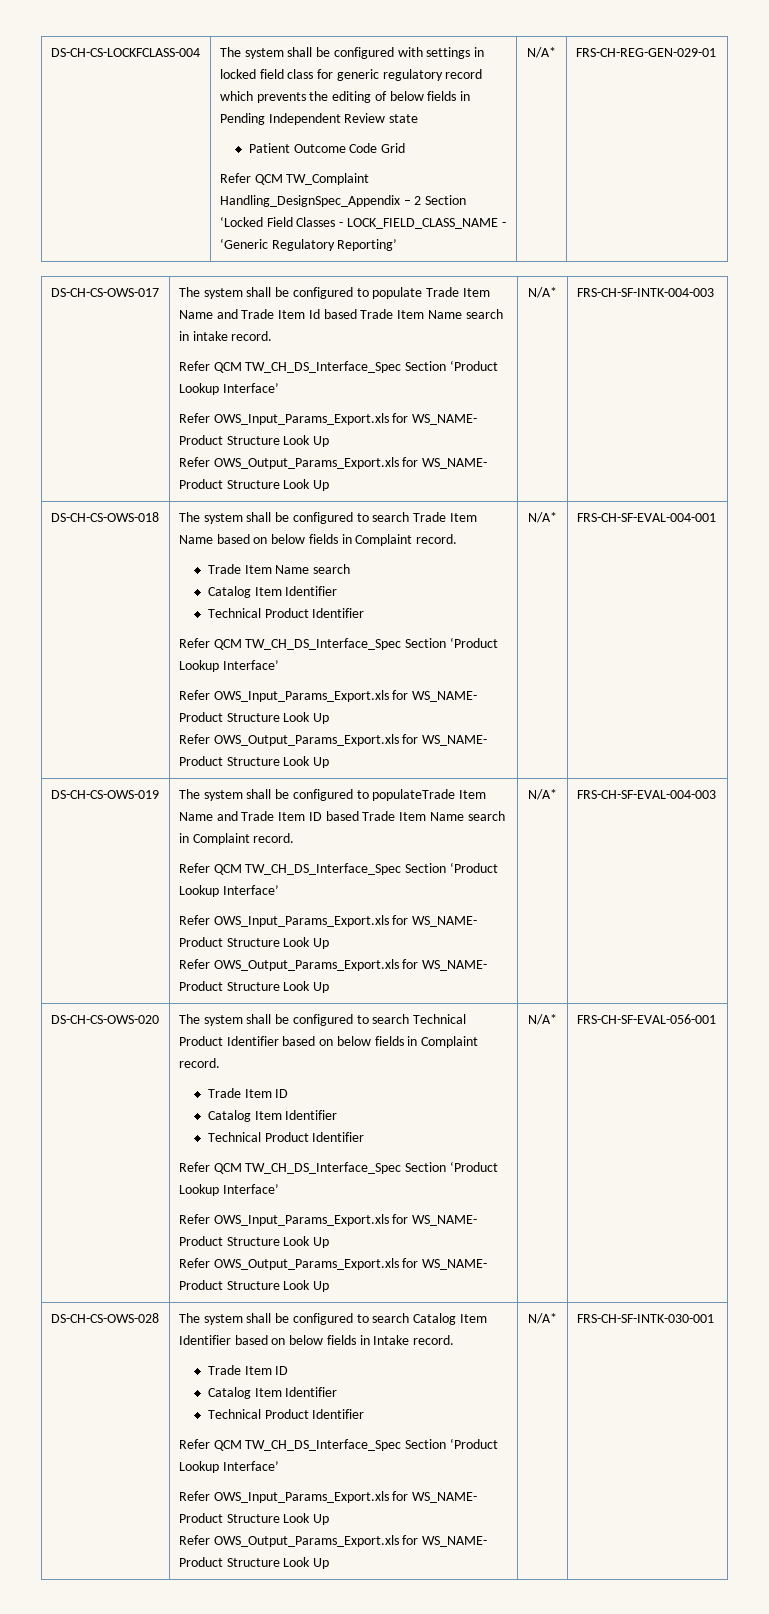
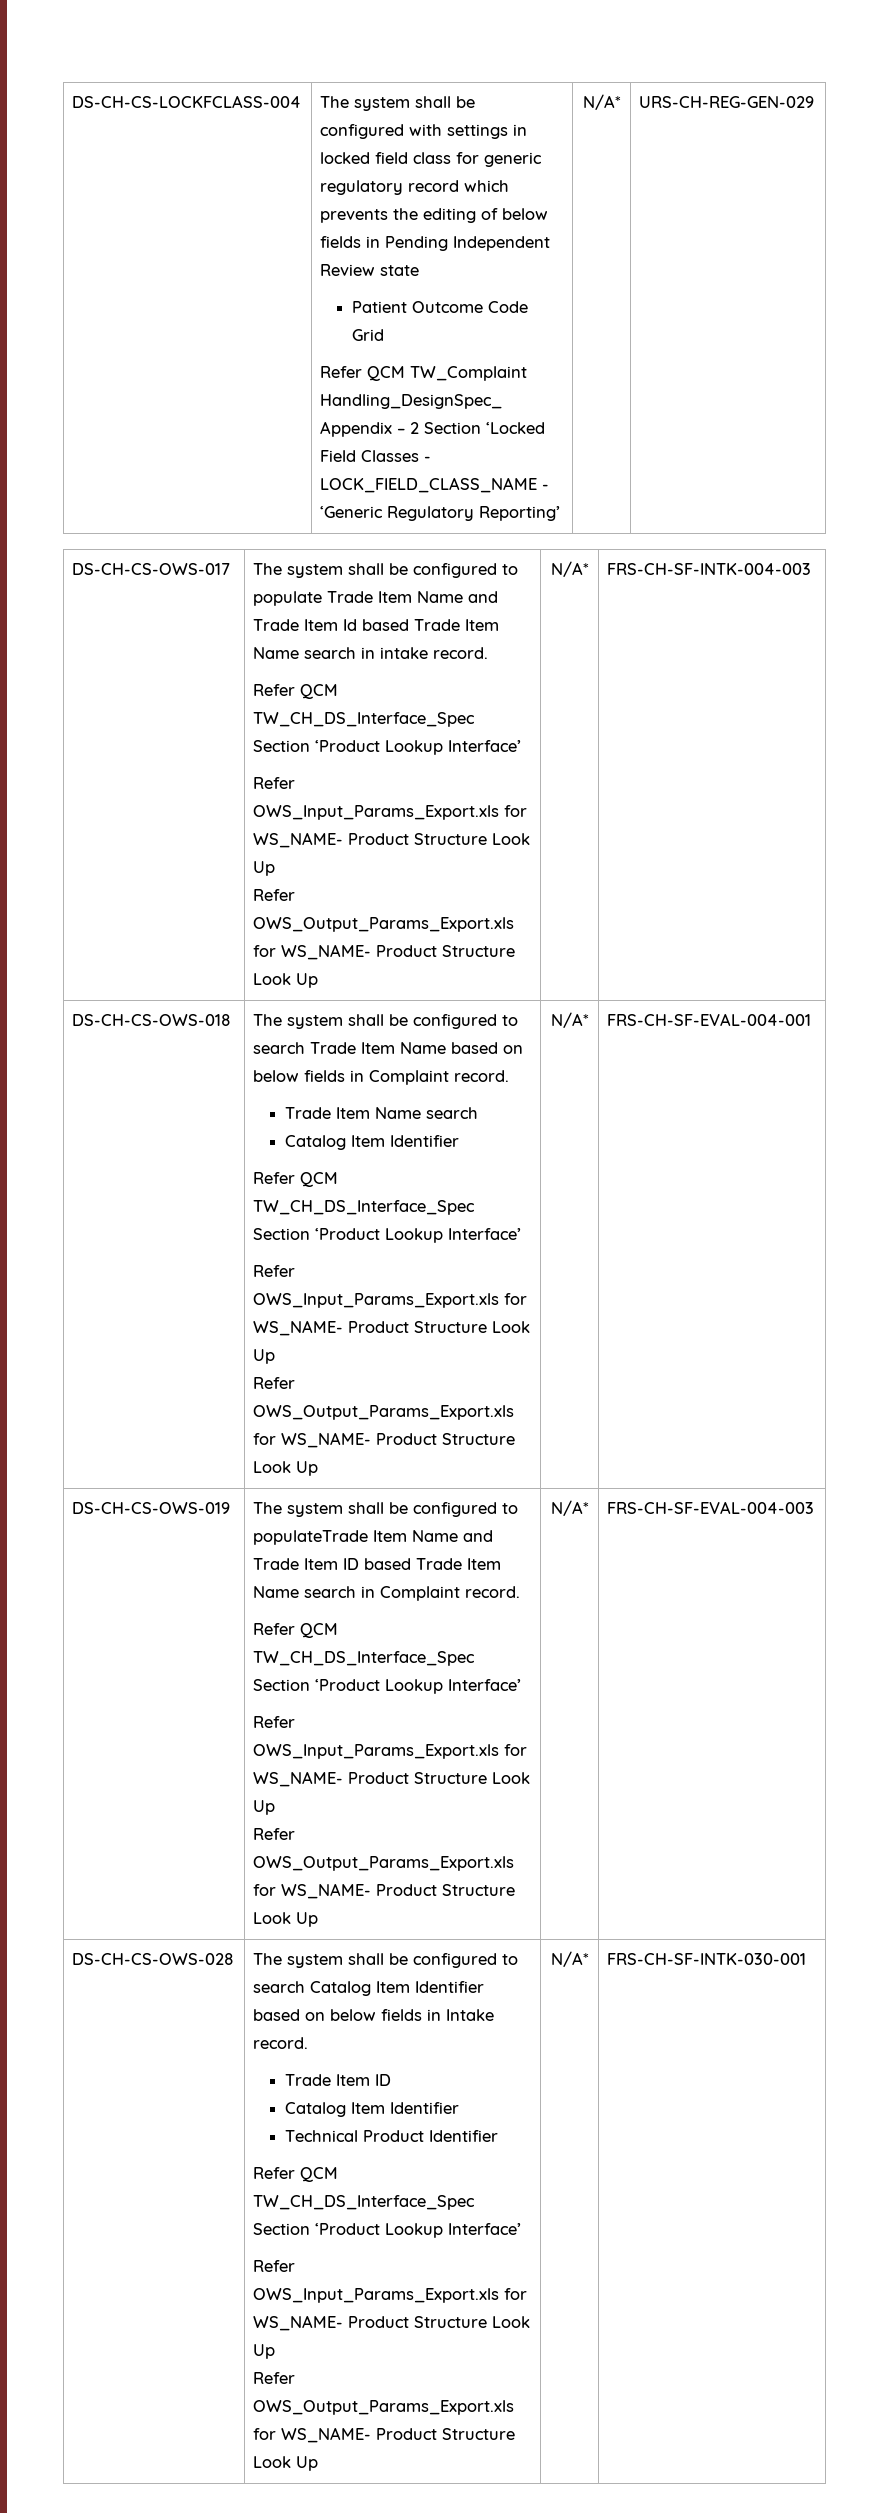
[575,48,716,57] FRS-CH-REG-GEN-029-01 -> [639,96,815,108] URS-CH-REG-GEN-029
[207,608,365,618] // Technical Product Identifier -> (459, 1141) none
[50,1015,159,1024] [178,1014,467,1026] [178,1036,479,1048] [178,1058,220,1068] [207,1088,289,1098] [207,1110,338,1122] [207,1132,365,1142] [178,1161,498,1174] [178,1184,279,1196] [178,1214,478,1226] [178,1236,330,1248] [178,1258,488,1270] [178,1280,330,1292] [528,1014,557,1025] [576,1014,716,1024] // DS-CH-CS-OWS-020 | The system shall be configured to search Technical Product Identifier based on below fields in Complaint record. // Trade Item ID // Catalog Item Identifier // Technical Product Identifier // Refer QCM TW_CH_DS_Interface_Spec Section ‘Product Lookup Interface’ // Refer OWS_Input_Params_Export.xls for WS_NAME- Product Structure Look Up // Refer OWS_Output_Params_Export.xls for WS_NAME- Product Structure Look Up | N/A* | FRS-CH-SF-EVAL-056-001 -> (815, 1507) none

